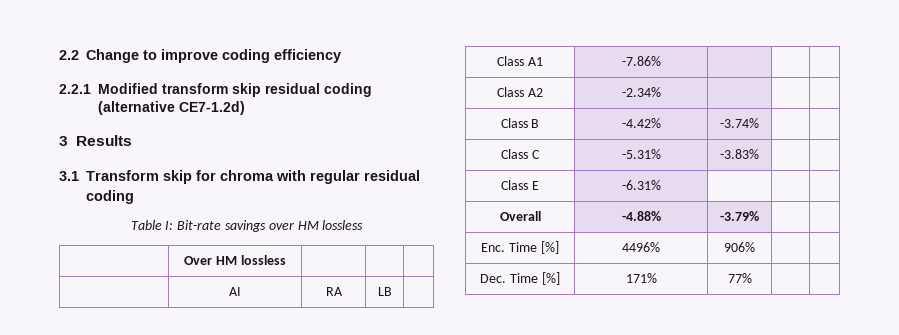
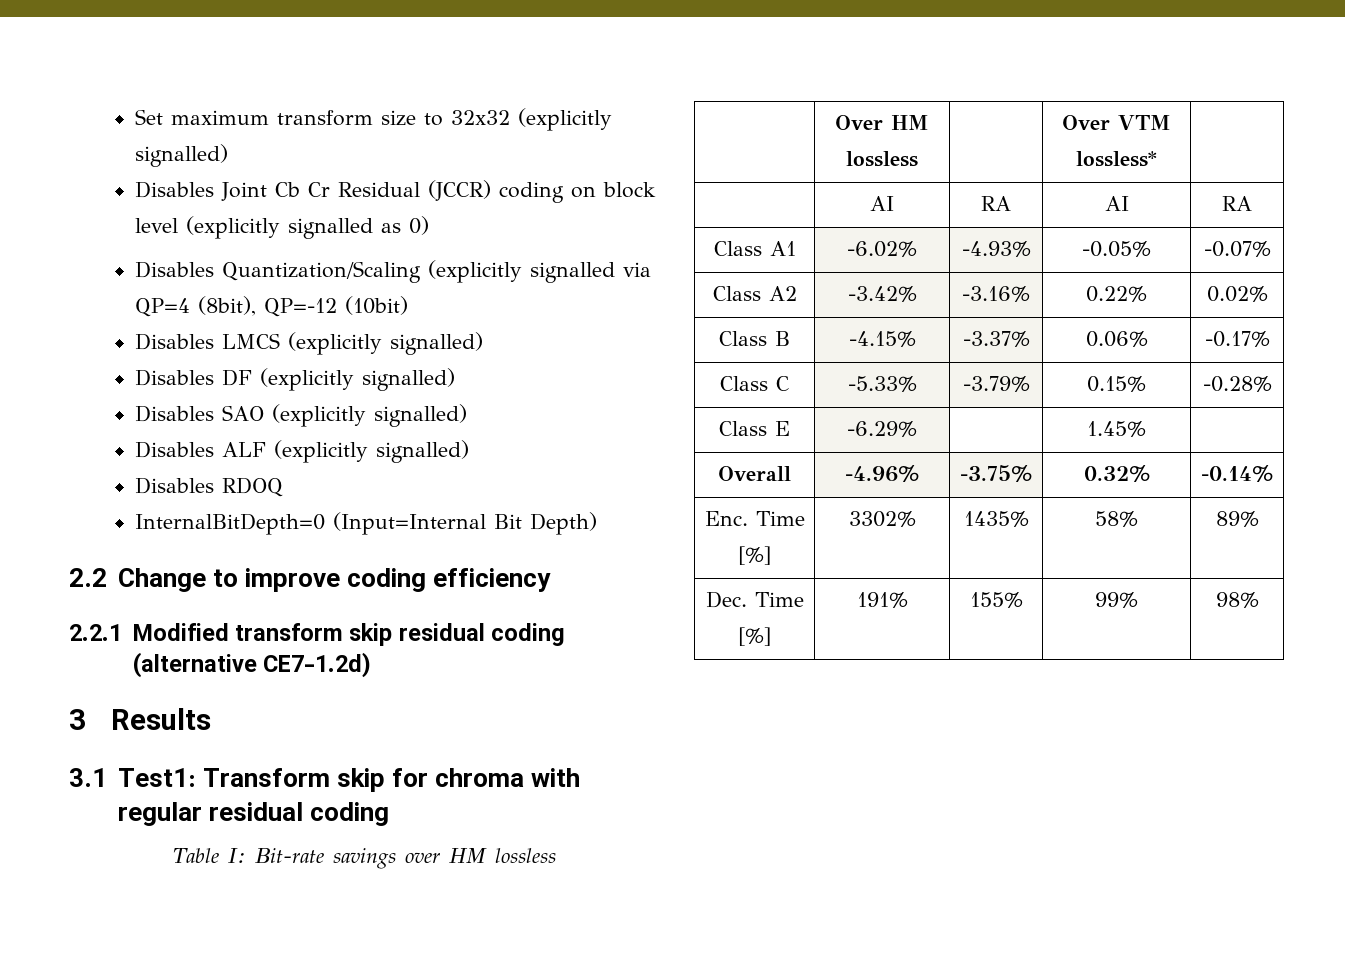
(59, 55) none -> [134,108,612,131] [134,144,228,167] [134,180,656,203] [134,216,429,239] [134,260,651,283] [134,296,408,317] [134,332,483,355] [134,368,455,391] [134,404,467,427] [134,440,469,463] [134,477,283,497] [134,512,597,535] Set maximum transform size to 32x32 (explicitly signalled) // Disables Joint Cb Cr Residual (JCCR) coding on block level (explicitly signalled as 0) // Disables Quantization/Scaling (explicitly signalled via QP=4 (8bit), QP=-12 (10bit) // Disables LMCS (explicitly signalled) // Disables DF (explicitly signalled) // Disables SAO (explicitly signalled) // Disables ALF (explicitly signalled) // Disables RDOQ // InternalBitDepth=0 (Input=Internal Bit Depth) //
(79, 176) none -> [117,768,196,787] Test1:
(286, 260) none -> [1062,115,1171,130] [1076,151,1157,167] Over VTM lossless*
[377,287,392,296] LB | -> [1104,196,1129,211] [1222,196,1252,211] AI | RA
[621,56,661,66] [497,87,543,97] [621,87,661,97] [500,118,540,128] [621,118,661,128] [720,118,759,128] [501,149,540,159] [621,149,661,159] [720,149,759,159] -7.86% | | | // Class A2 | -2.34% | | | // Class B | -4.42% | -3.74% | | // Class C | -5.31% | -3.83% | | -> [847,241,917,257] [961,241,1031,257] [1082,241,1151,257] [1203,241,1271,257] [712,286,797,301] [847,286,917,302] [962,286,1030,302] [1086,286,1147,302] [1206,286,1268,302] [719,331,790,346] [848,331,916,347] [962,331,1030,347] [1085,331,1148,347] [1204,331,1270,347] [720,376,789,391] [847,376,917,392] [962,376,1030,392] [1087,376,1146,392] [1202,376,1272,392] -6.02% | -4.93% | -0.05% | -0.07% // Class A2 | -3.42% | -3.16% | 0.22% | 0.02% // Class B | -4.15% | -3.37% | 0.06% | -0.17% // Class C | -5.33% | -3.79% | 0.15% | -0.28%
[621,180,661,190] -6.31% | | -> [847,421,917,437] [1087,421,1146,437] -6.29% | | 1.45%
[621,211,661,221] [720,211,759,221] -4.88% | -3.79% | | -> [845,465,919,482] [960,465,1032,482] [1083,465,1150,482] [1201,465,1273,482] -4.96% | -3.75% | 0.32% | -0.14%
[622,242,660,252] [724,242,755,252] 4496% | 906% | | -> [848,511,916,527] [963,511,1029,527] [1095,511,1138,527] [1215,511,1259,527] 3302% | 1435% | 58% | 89%
[625,273,657,283] [727,273,752,283] 171% | 77% | | -> [856,592,908,608] [969,592,1023,608] [1095,592,1138,608] [1215,592,1259,608] 191% | 155% | 99% | 98%

